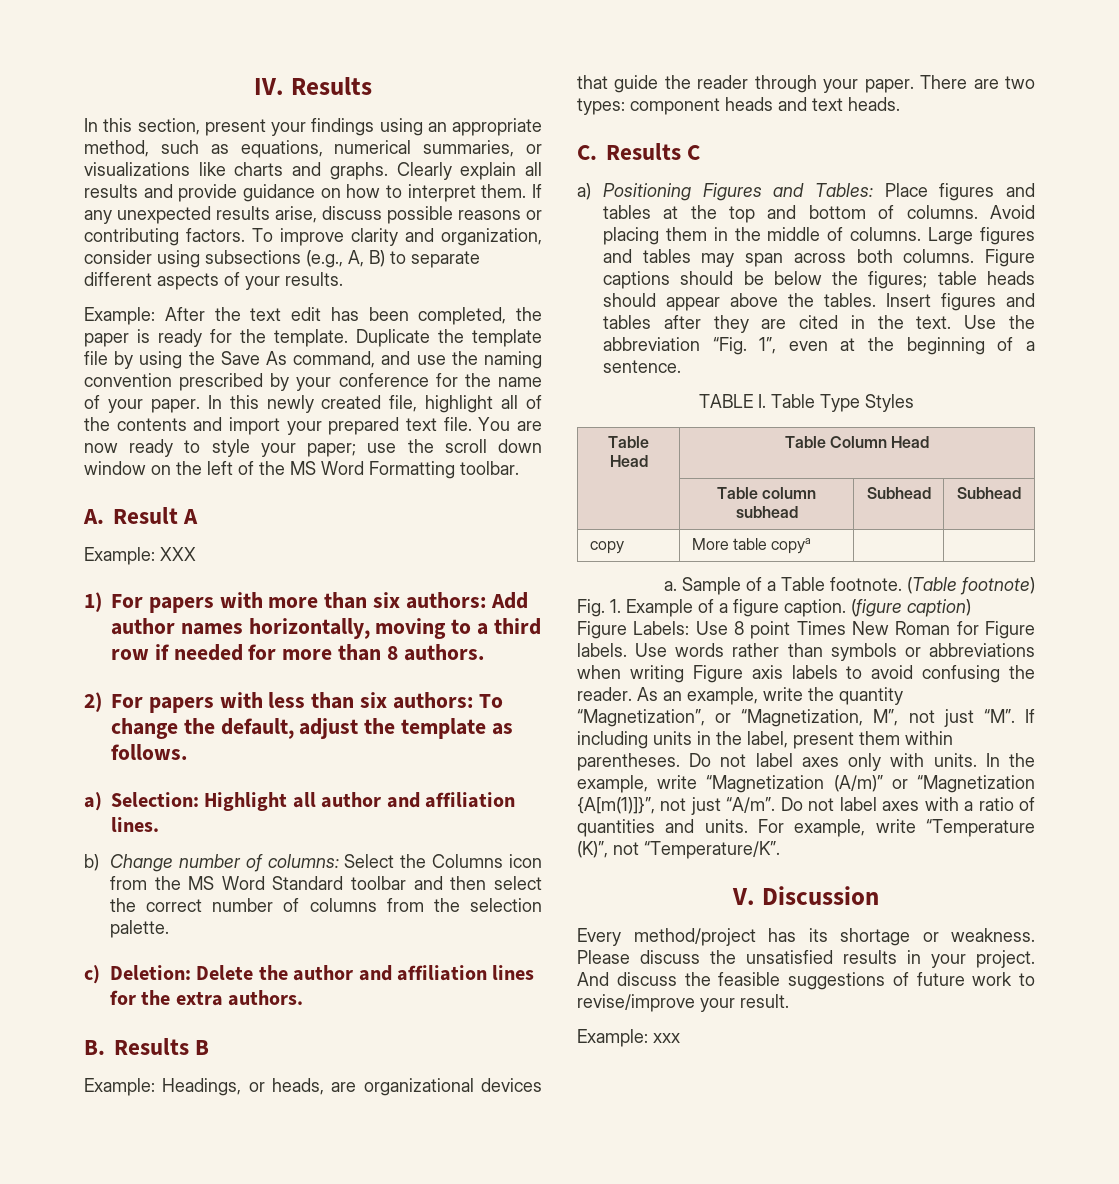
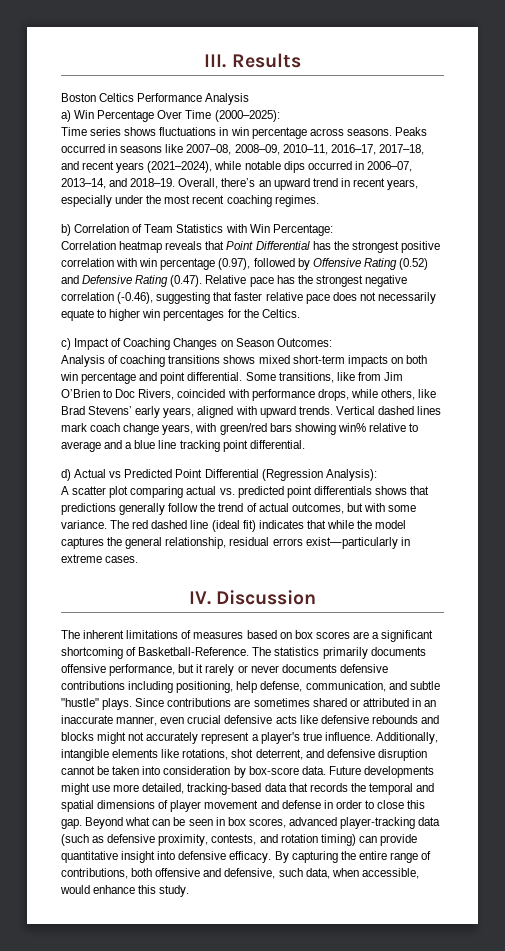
[254,78,285,95] IV. -> [204,54,227,68] III.
[84,118,542,136] [84,140,542,158] [84,162,542,180] [84,184,542,202] [84,206,542,224] [84,228,542,246] [84,250,480,268] [84,272,343,290] [84,307,542,325] [84,329,542,347] [84,351,542,369] [84,373,542,391] [84,395,542,413] [84,417,542,435] [84,439,542,457] [84,461,519,479] [83,507,199,524] [84,547,196,565] [84,592,528,613] [111,618,541,639] [111,644,484,661] [84,692,503,713] [111,718,513,739] [111,744,187,760] [84,792,515,811] [111,817,159,832] [84,854,542,872] [109,876,542,890] [109,898,542,912] [109,920,169,938] [84,965,535,984] [109,990,304,1006] [84,1038,210,1055] [84,1078,542,1096] [577,75,1035,93] [577,97,900,115] [577,143,701,160] [577,183,1035,201] [602,205,1035,223] [602,227,1035,245] [602,249,1035,267] [602,271,1035,289] [602,293,1035,311] [602,315,1035,333] [602,337,1035,355] [602,360,681,373] [698,394,914,412] [608,436,649,448] [609,455,648,467] [784,436,930,448] [716,487,817,499] [735,506,798,518] [866,487,931,499] [957,487,1021,499] [589,541,624,554] [691,538,812,554] [664,577,1035,595] [577,599,971,617] [577,621,1035,639] [577,643,1035,661] [577,665,1035,683] [577,687,903,705] [577,709,1035,727] [577,731,953,749] [577,753,1035,771] [577,775,1035,793] [577,797,1035,815] [577,819,1035,837] [577,841,780,859] [732,886,879,905] [577,928,1035,946] [577,950,1035,968] [577,972,1035,990] [577,994,789,1012] [577,1029,680,1047] In this section, present your findings using an appropriate method, such as equations, numerical summaries, or visualizations like charts and graphs. Clearly explain all results and provide guidance on how to interpret them. If any unexpected results arise, discuss possible reasons or contributing factors. To improve clarity and organization, consider using subsections (e.g., A, B) to separate different aspects of your results. // Example: After the text edit has been completed, the paper is ready for the template. Duplicate the template file by using the Save As command, and use the naming convention prescribed by your conference for the name of your paper. In this newly created file, highlight all of the contents and import your prepared text file. You are now ready to style your paper; use the scroll down window on the left of the MS Word Formatting toolbar. // A. Result A // Example: XXX // 1) For papers with more than six authors: Add author names horizontally, moving to a third row if needed for more than 8 authors. // 2) For papers with less than six authors: To change the default, adjust the template as follows. // a) Selection: Highlight all author and affiliation lines. // b) Change number of columns: Select the Columns icon from the MS Word Standard toolbar and then select the correct number of columns from the selection palette. // c) Deletion: Delete the author and affiliation lines for the extra authors. // B. Results B // Example: Headings, or heads, are organizational devices that guide the reader through your paper. There are two types: component heads and text heads. // C. Results C // a) Positioning Figures and Tables: Place figures and tables at the top and bottom of columns. Avoid placing them in the middle of columns. Large figures and tables may span across both columns. Figure captions should be below the figures; table heads should appear above the tables. Insert figures and tables after they are cited in the text. Use the abbreviation “Fig. 1”, even at the beginning of a sentence. // TABLE I. Table Type Styles // Table Head | Table Column Head // | Table column subhead | Subhead | Subhead // copy | More table copya | | // a. Sample of a Table footnote. (Table footnote) // Fig. 1. Example of a figure caption. (figure caption) // Figure Labels: Use 8 point Times New Roman for Figure labels. Use words rather than symbols or abbreviations when writing Figure axis labels to avoid confusing the reader. As an example, write the quantity “Magnetization”, or “Magnetization, M”, not just “M”. If including units in the label, present them within parentheses. Do not label axes only with units. In the example, write “Magnetization (A/m)” or “Magnetization {A[m(1)]}”, not just “A/m”. Do not label axes with a ratio of quantities and units. For example, write “Temperature (K)”, not “Temperature/K”. // V. Discussion // Every method/project has its shortage or weakness. Please discuss the unsatisfied results in your project. And discuss the feasible suggestions of future work to revise/improve your result. // Example: xxx -> [61,93,250,105] [61,110,280,122] [61,127,427,139] [61,144,424,155] [61,161,412,173] [61,178,419,190] [61,195,319,207] [61,224,333,236] [61,241,440,253] [61,258,428,270] [61,275,407,287] [61,292,436,304] [61,309,300,321] [61,338,332,350] [61,355,427,367] [60,372,403,384] [61,389,437,401] [61,406,442,418] [61,423,419,435] [61,440,305,452] [61,469,377,481] [61,486,430,498] [61,503,417,515] [61,520,407,532] [61,537,410,549] [61,554,139,563] [188,590,317,605] [61,630,434,642] [61,647,426,659] [61,664,388,676] [61,681,440,693] [61,698,437,710] [61,715,439,726] [61,732,438,744] [61,749,427,761] [61,766,434,778] [61,783,435,795] [61,800,426,812] [61,817,441,829] [61,834,417,846] [61,851,432,863] [61,868,419,879] [60,885,190,897] Boston Celtics Performance Analysis // a) Win Percentage Over Time (2000–2025): // Time series shows fluctuations in win percentage across seasons. Peaks occurred in seasons like 2007–08, 2008–09, 2010–11, 2016–17, 2017–18, and recent years (2021–2024), while notable dips occurred in 2006–07, 2013–14, and 2018–19. Overall, there’s an upward trend in recent years, especially under the most recent coaching regimes. // b) Correlation of Team Statistics with Win Percentage: // Correlation heatmap reveals that Point Differential has the strongest positive correlation with win percentage (0.97), followed by Offensive Rating (0.52) and Defensive Rating (0.47). Relative pace has the strongest negative correlation (-0.46), suggesting that faster relative pace does not necessarily equate to higher win percentages for the Celtics. // c) Impact of Coaching Changes on Season Outcomes: // Analysis of coaching transitions shows mixed short-term impacts on both win percentage and point differential. Some transitions, like from Jim O’Brien to Doc Rivers, coincided with performance drops, while others, like Brad Stevens’ early years, aligned with upward trends. Vertical dashed lines mark coach change years, with green/red bars showing win% relative to average and a blue line tracking point differential. // d) Actual vs Predicted Point Differential (Regression Analysis): // A scatter plot comparing actual vs. predicted point differentials shows that predictions generally follow the trend of actual outcomes, but with some variance. The red dashed line (ideal fit) indicates that while the model captures the general relationship, residual errors exist—particularly in extreme cases. // IV. Discussion // The inherent limitations of measures based on box scores are a significant shortcoming of Basketball-Reference. The statistics primarily documents offensive performance, but it rarely or never documents defensive contributions including positioning, help defense, communication, and subtle "hustle" plays. Since contributions are sometimes shared or attributed in an inaccurate manner, even crucial defensive acts like defensive rebounds and blocks might not accurately represent a player's true influence. Additionally, intangible elements like rotations, shot deterrent, and defensive disruption cannot be taken into consideration by box-score data. Future developments might use more detailed, tracking-based data that records the temporal and spatial dimensions of player movement and defense in order to close this gap. Beyond what can be seen in box scores, advanced player-tracking data (such as defensive proximity, contests, and rotation timing) can provide quantitative insight into defensive efficacy. By capturing the entire range of contributions, both offensive and defensive, such data, when accessible, would enhance this study.

